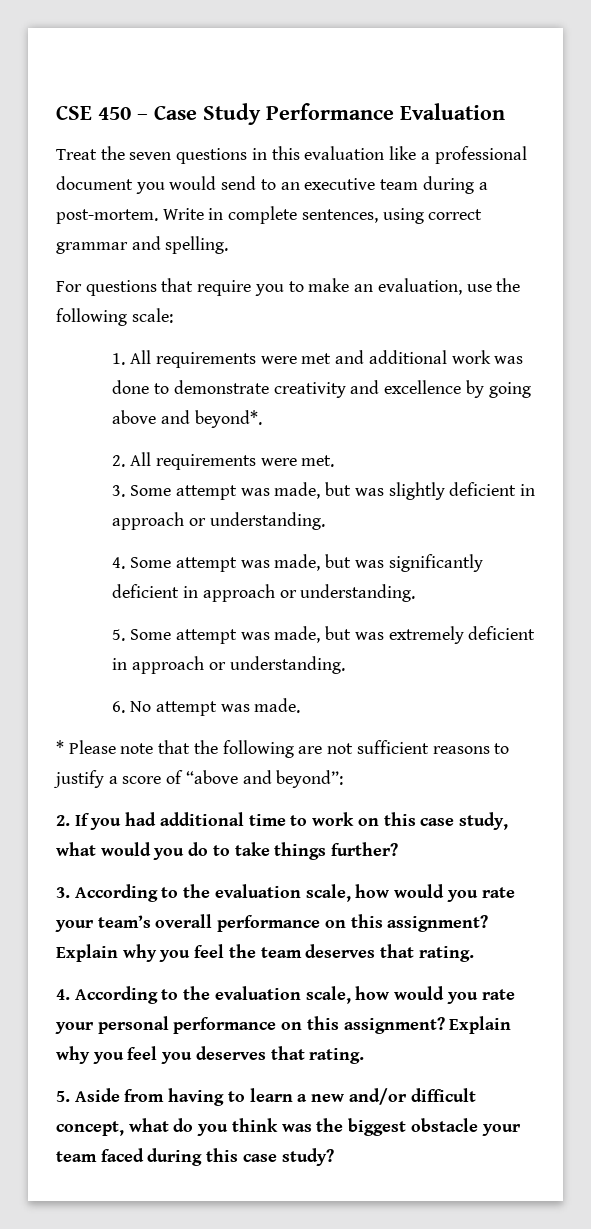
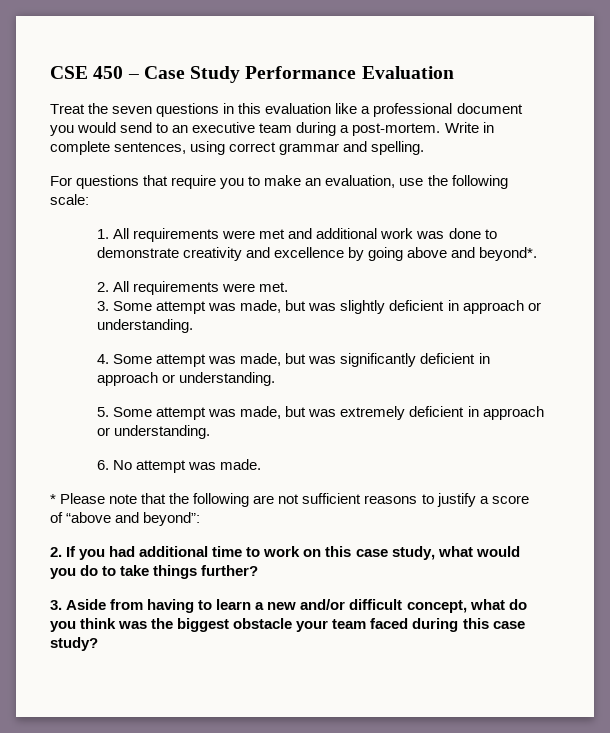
[74,884,515,902] [55,914,489,932] [56,944,474,962] [56,986,515,1004] [55,1016,512,1034] [56,1046,365,1064] [56,1091,70,1102] According to the evaluation scale, how would you rate your team’s overall performance on this assignment? Explain why you feel the team deserves that rating. // 4. According to the evaluation scale, how would you rate your personal performance on this assignment? Explain why you feel you deserves that rating. // 5. -> (62, 605) none

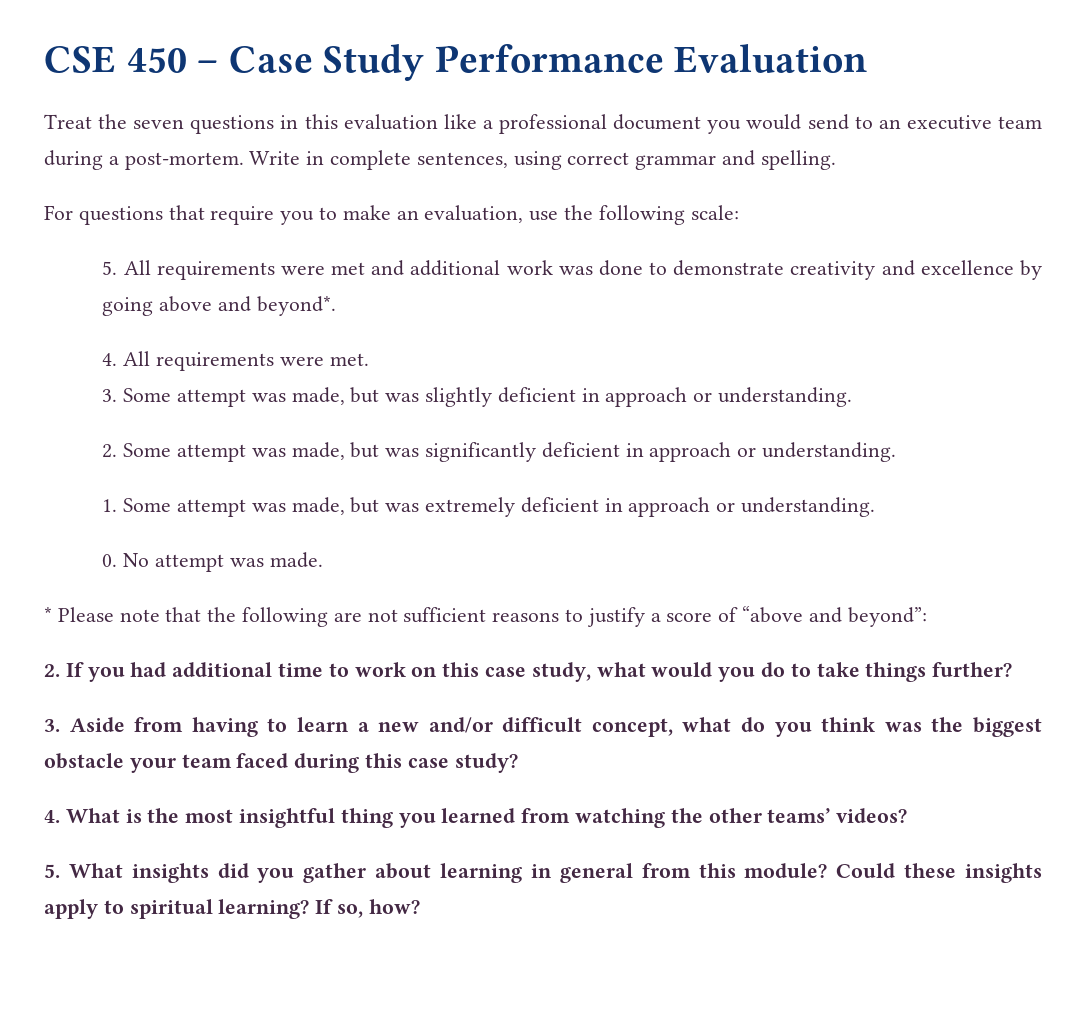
[97,229,110,239] 1. -> [102,261,118,275] 5.
[97,282,110,292] 2. -> [102,353,118,366] 4.
[97,354,110,364] 4. -> [102,444,118,458] 2.
[97,407,110,417] 5. -> [102,499,118,512] 1.
[97,460,110,470] 6. -> [102,554,118,567] 0.
(98, 644) none -> [44,808,908,828] [44,863,1042,883] [44,899,420,919] // 4. What is the most insightful thing you learned from watching the other teams’ videos? // 5. What insights did you gather about learning in general from this module? Could these insights apply to spiritual learning? If so, how?

